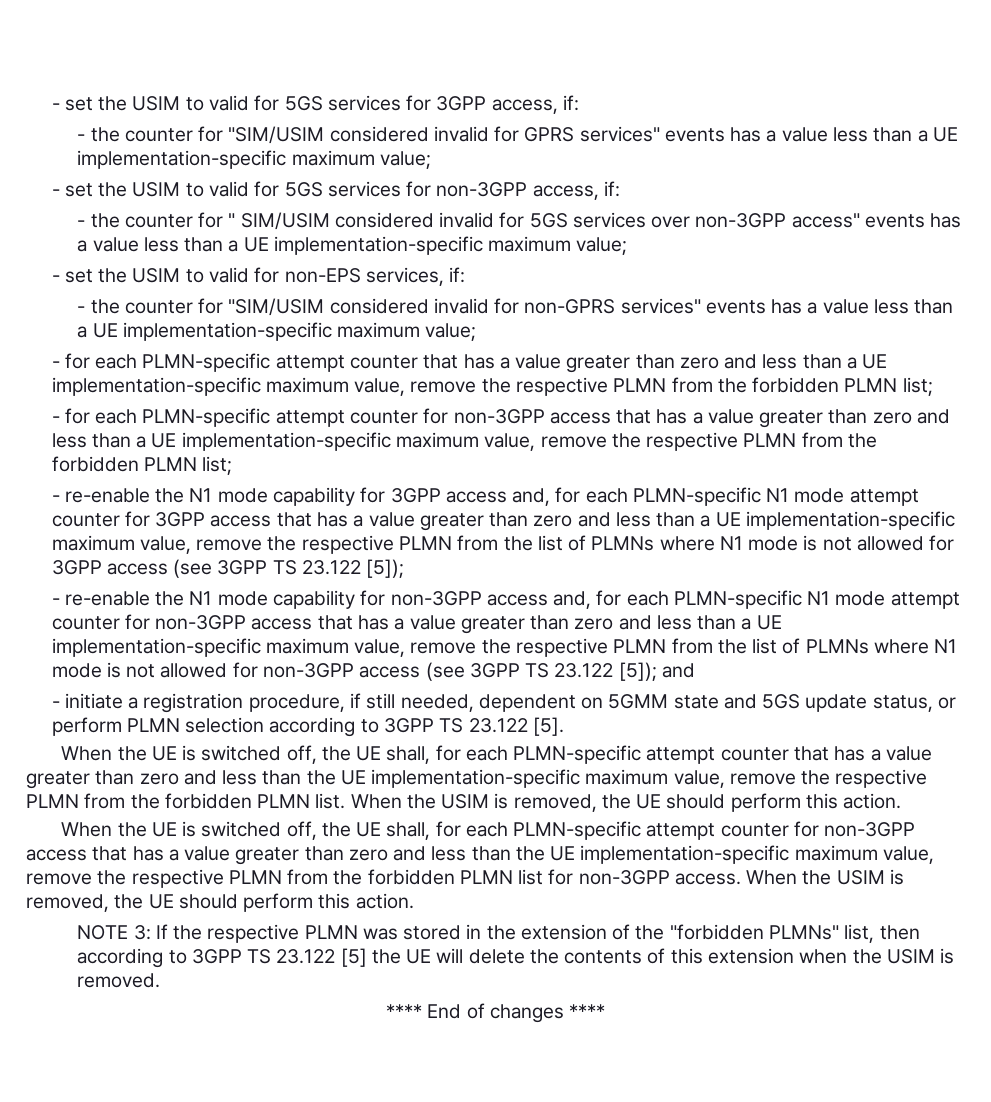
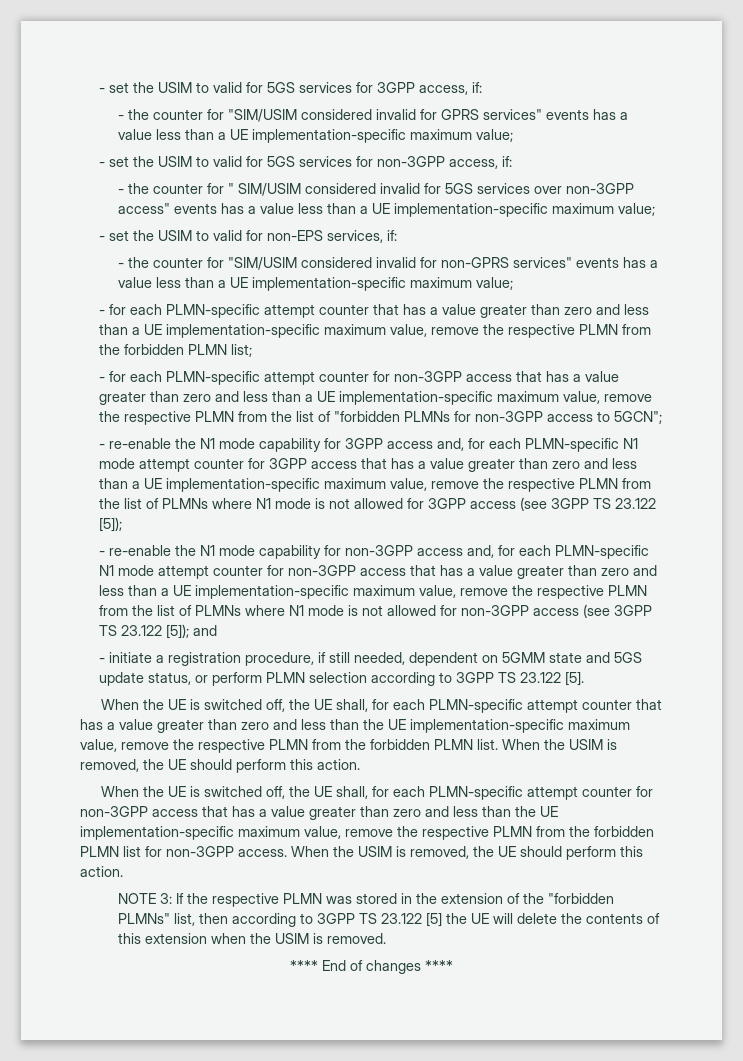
[51,456,233,475] forbidden PLMN list; -> [296,411,663,424] list of "forbidden PLMNs for non-3GPP access to 5GCN";

